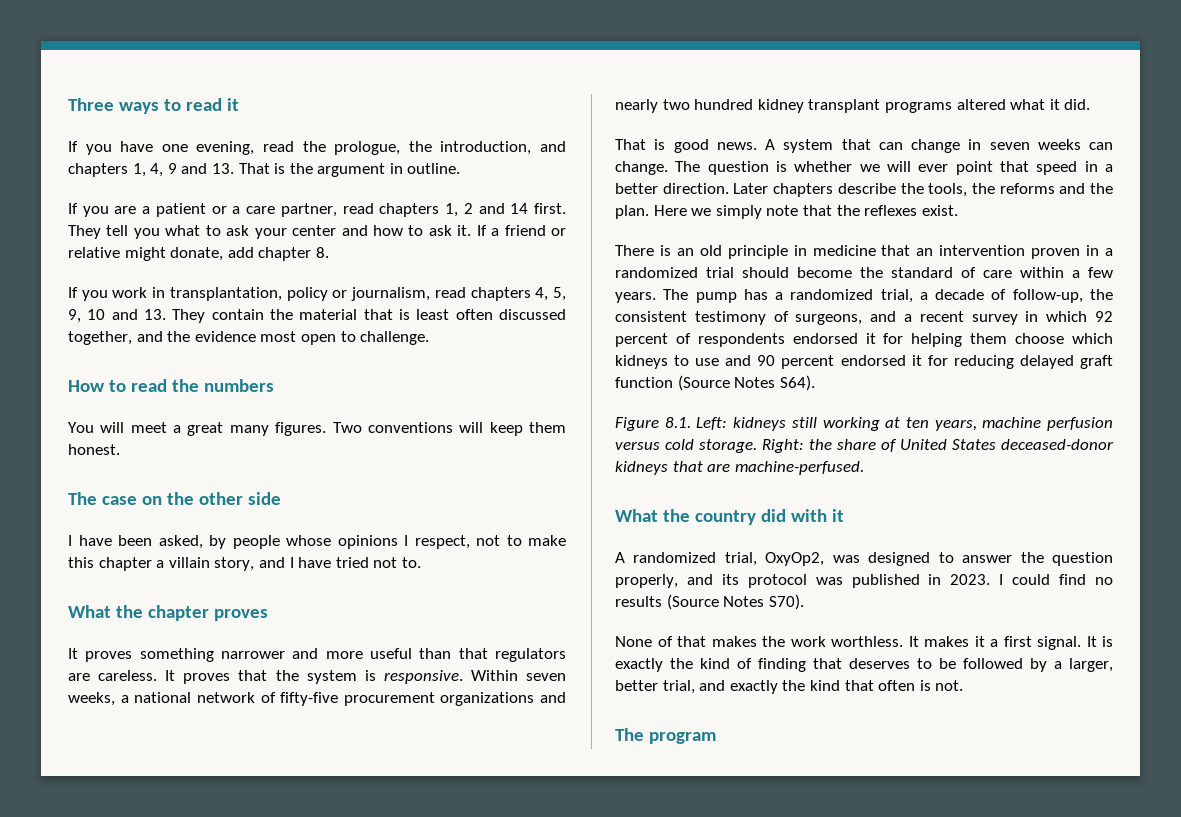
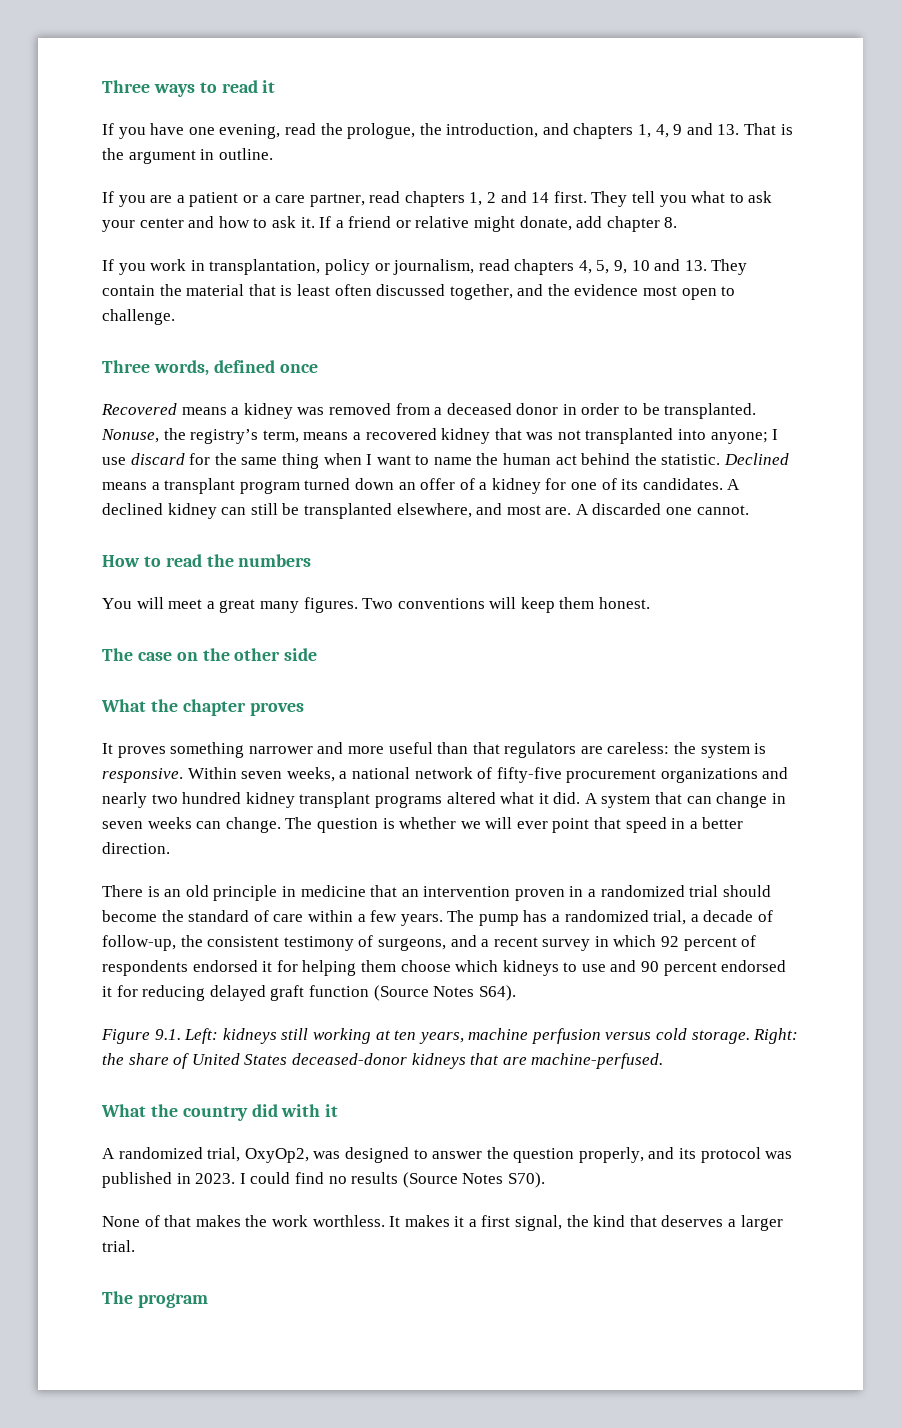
(430, 338) none -> [102,360,318,376] [101,403,757,419] [101,428,779,444] [102,453,790,469] [102,478,741,494] [102,503,749,519] // Three words, defined once // Recovered means a kidney was removed from a deceased donor in order to be transplanted. Nonuse, the registry’s term, means a recovered kidney that was not transplanted into anyone; I use discard for the same thing when I want to name the human act behind the statistic. Declined means a transplant program turned down an offer of a kidney for one of its candidates. A declined kidney can still be transplanted elsewhere, and most are. A discarded one cannot.
[68,535,566,549] [68,557,421,571] // I have been asked, by people whose opinions I respect, not to make this chapter a villain story, and I have tried not to. -> (318, 654) none
[98,670,268,684] careless. It proves that -> [607,742,670,754] careless:
[615,139,757,153] // That is good news. -> (581, 798) none
[733,183,1113,197] [615,205,958,219] Later chapters describe the tools, the reforms and the plan. Here we simply note that the reflexes exist. -> (170, 848) none
[664,417,691,428] 8.1. -> [154,1029,181,1040] 9.1.
[1037,636,1113,650] [615,658,1113,672] [615,680,964,694] signal. It is exactly the kind of finding that deserves to be followed by a larger, better trial, and exactly the kind that often is not. -> [515,1215,783,1231] [102,1240,135,1252] signal, the kind that deserves a larger trial.

